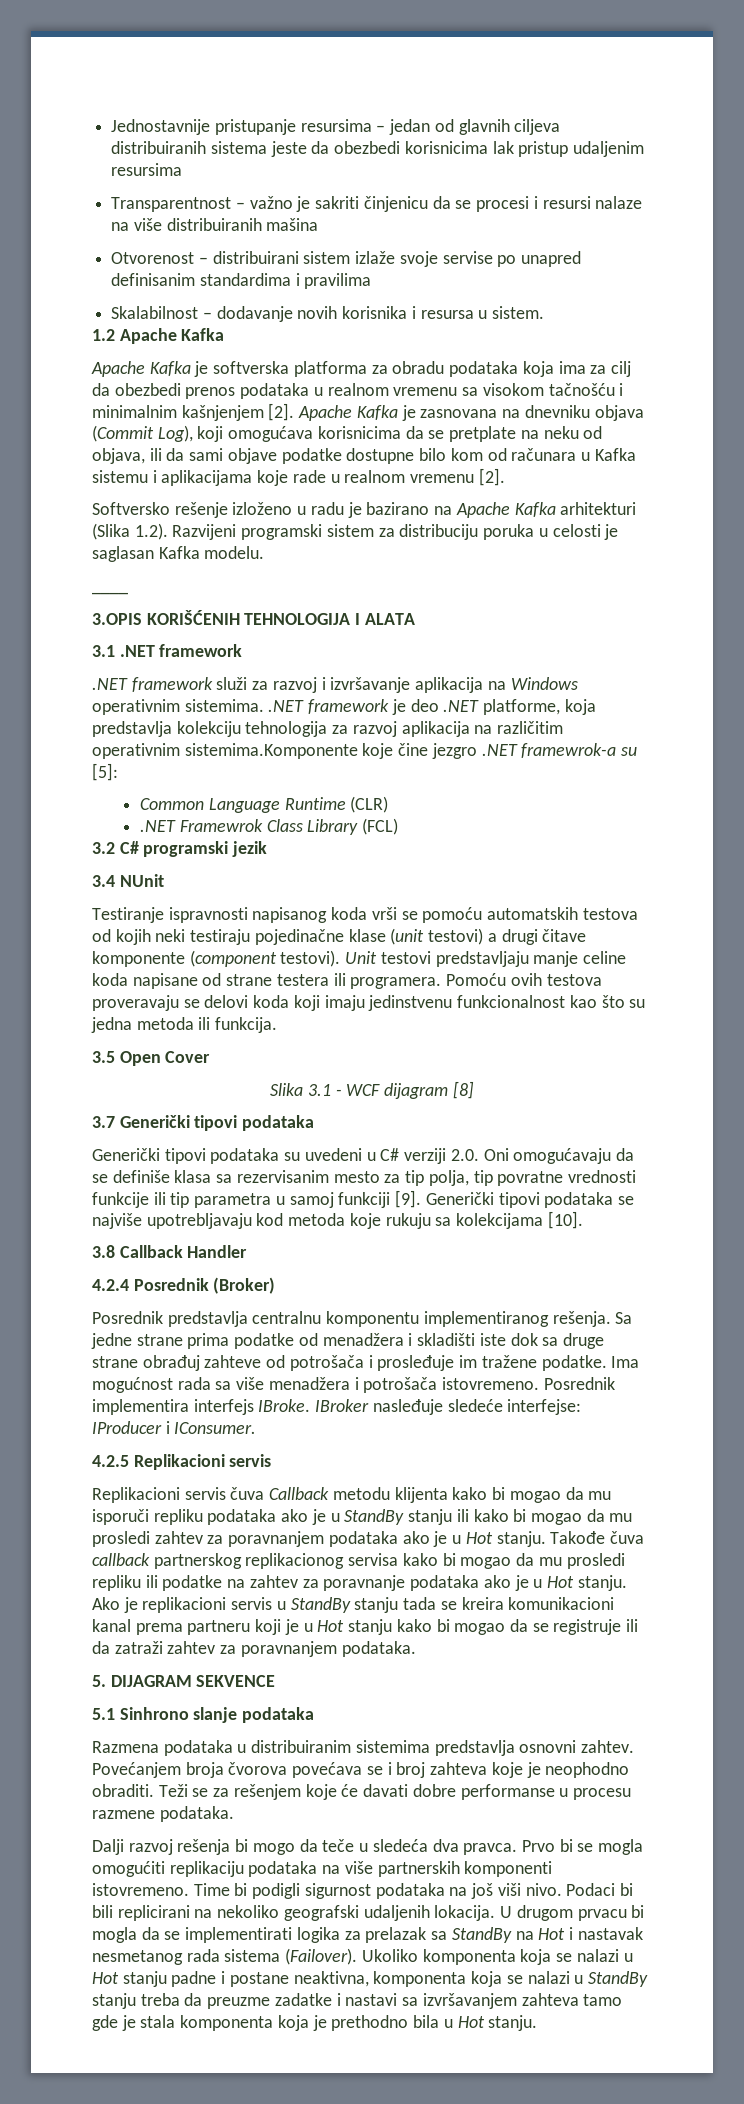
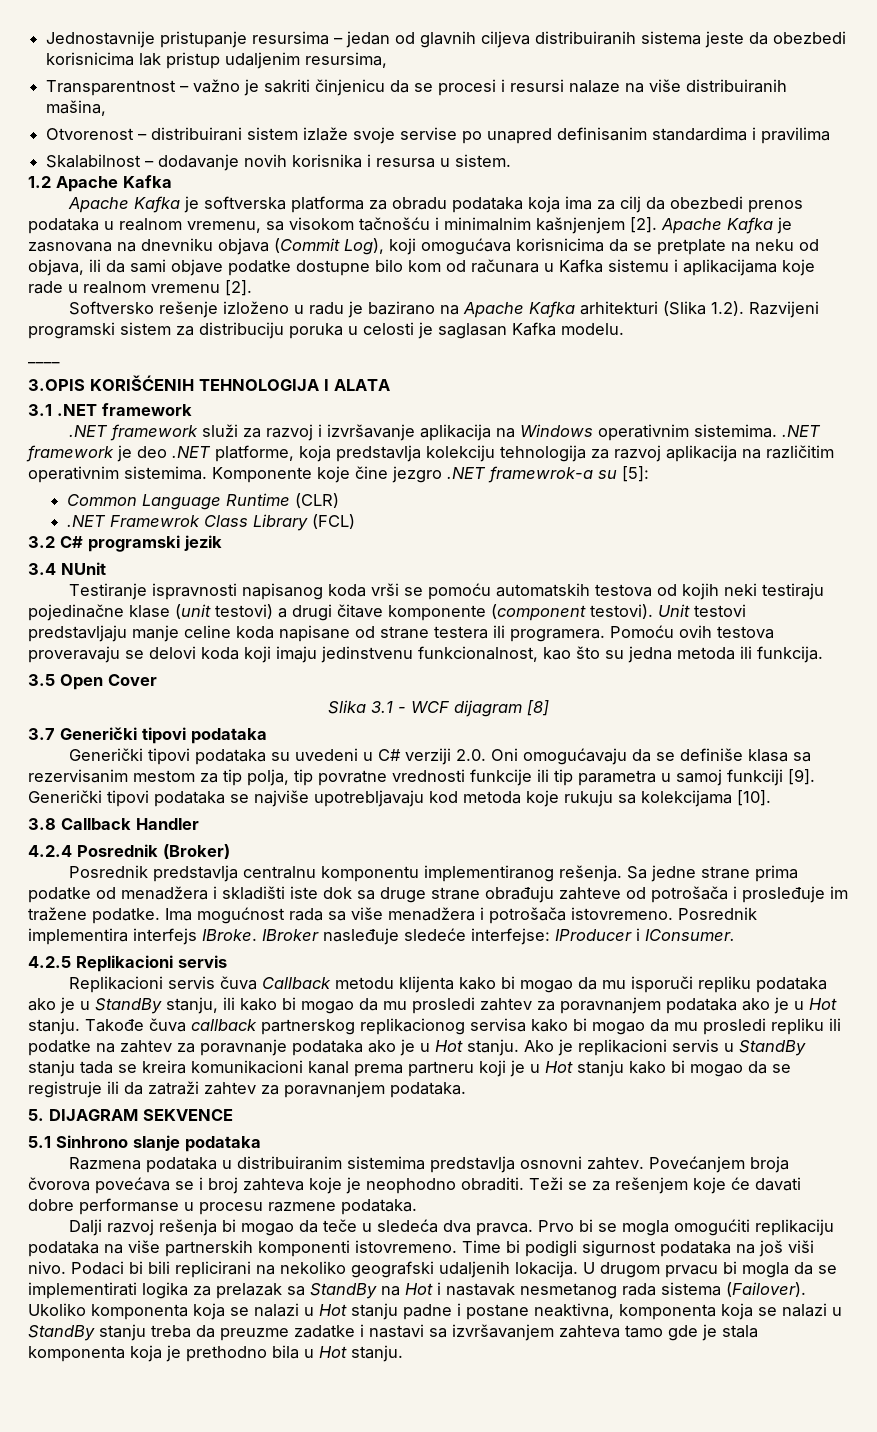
[111,163,183,176] resursima -> [305,52,388,68] resursima,
[266,218,319,231] mašina -> [46,100,107,116] mašina,
[393,387,458,396] vremenu -> [187,221,261,233] vremenu,
[184,743,358,759] sistemima.Komponente -> [124,466,312,483] sistemima. Komponente
[457,995,566,1008] funkcionalnost -> [418,646,538,662] funkcionalnost,
[333,1171,380,1183] mesto -> [133,770,195,782] mestom
[142,1355,200,1371] obrađuj -> [485,886,554,903] obrađuju
[408,1509,453,1525] stanju -> [166,997,218,1014] stanju,
[252,1843,295,1855] mogo -> [240,1223,294,1236] mogao

